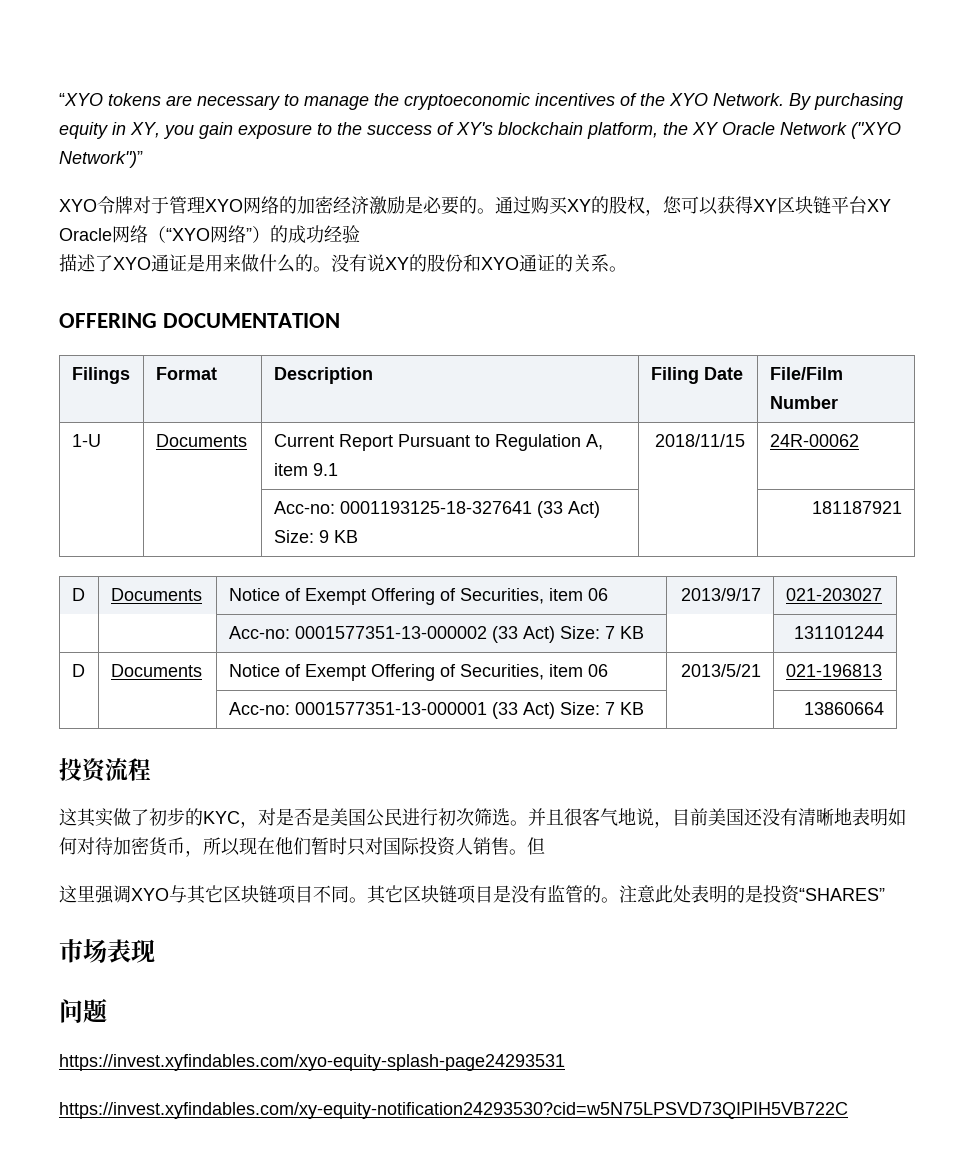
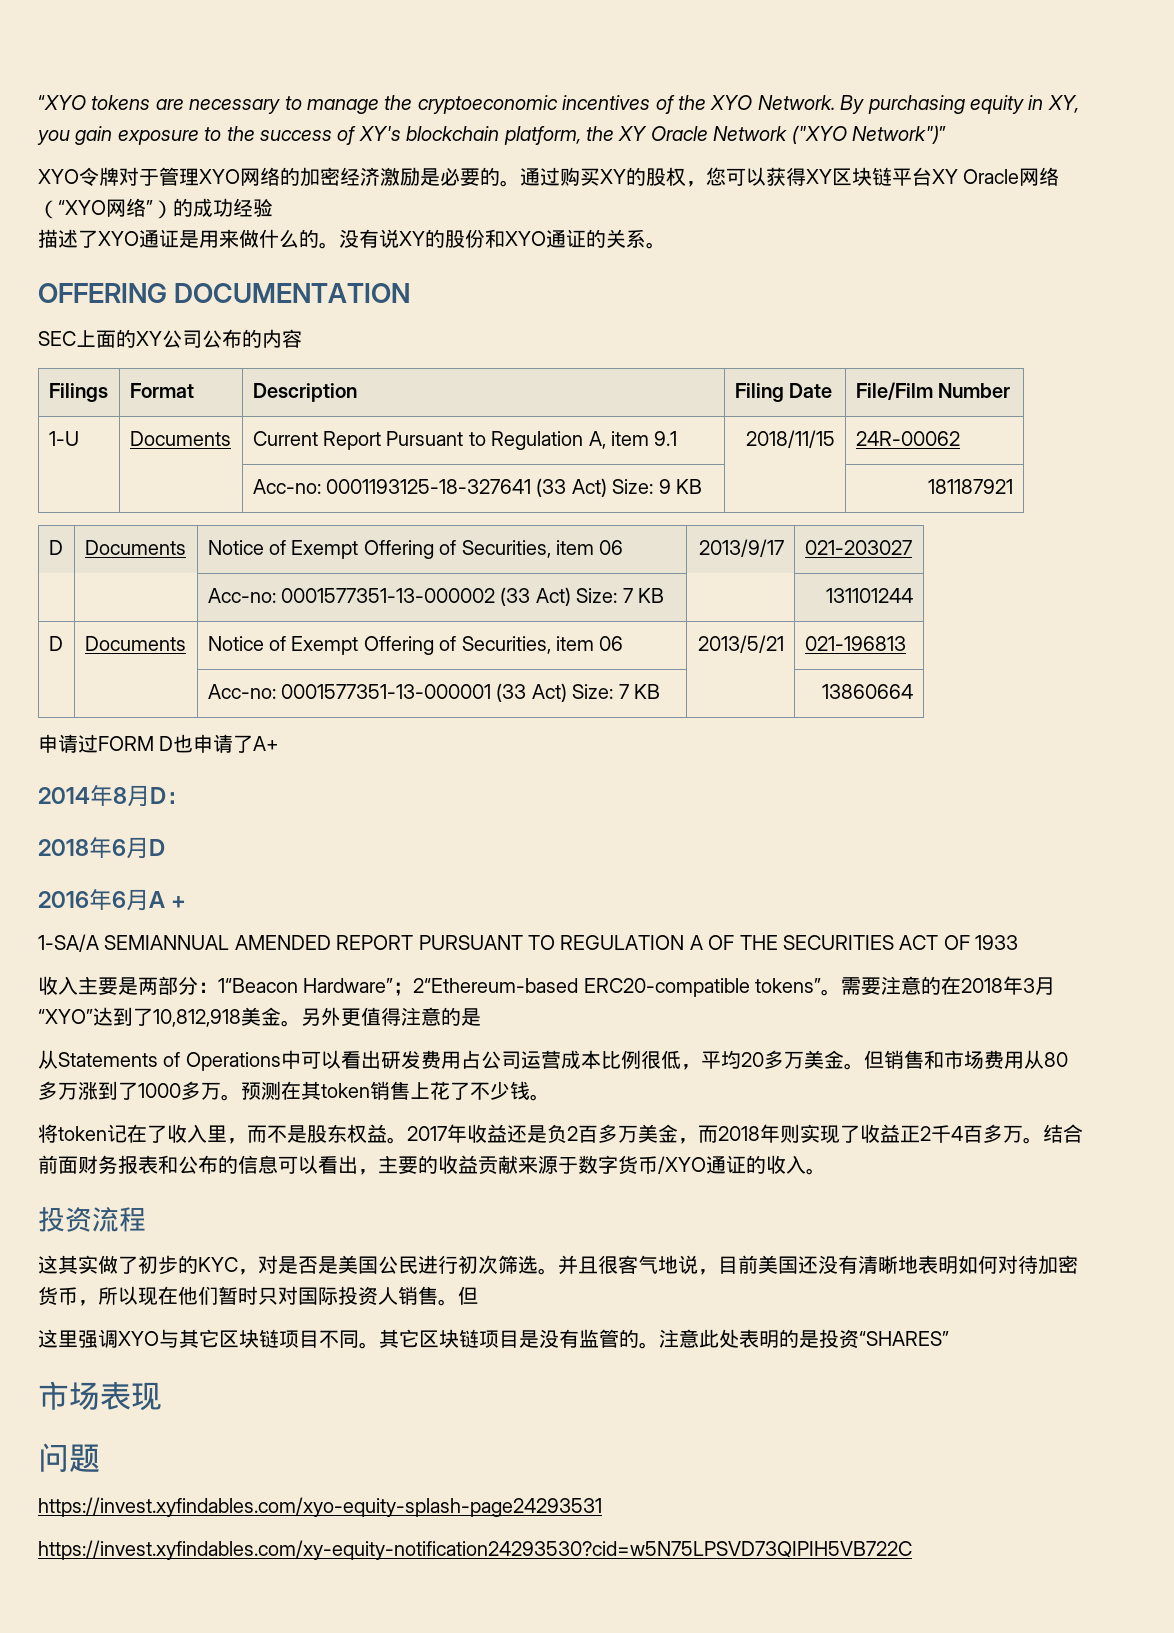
(341, 320) none -> [38,329,302,348] // SEC上面的XY公司公布的内容
(885, 708) none -> [38,734,280,753] [38,785,189,807] [38,837,165,859] [38,889,187,911] [38,934,1019,952] [38,976,1056,997] [38,1007,481,1027] [38,1050,1068,1071] [38,1081,550,1101] [38,1124,1083,1144] [38,1155,826,1175] // 申请过FORM D也申请了A+ // 2014年8月D： // 2018年6月D // 2016年6月A + // 1-SA/A SEMIANNUAL AMENDED REPORT PURSUANT TO REGULATION A OF THE SECURITIES ACT OF 1933 // 收入主要是两部分：1“Beacon Hardware”；2“Ethereum-based ERC20-compatible tokens”。需要注意的在2018年3月“XYO”达到了10,812,918美金。另外更值得注意的是 // 从Statements of Operations中可以看出研发费用占公司运营成本比例很低，平均20多万美金。但销售和市场费用从80多万涨到了1000多万。预测在其token销售上花了不少钱。 // 将token记在了收入里，而不是股东权益。2017年收益还是负2百多万美金，而2018年则实现了收益正2千4百多万。结合前面财务报表和公布的信息可以看出，主要的收益贡献来源于数字货币/XYO通证的收入。

